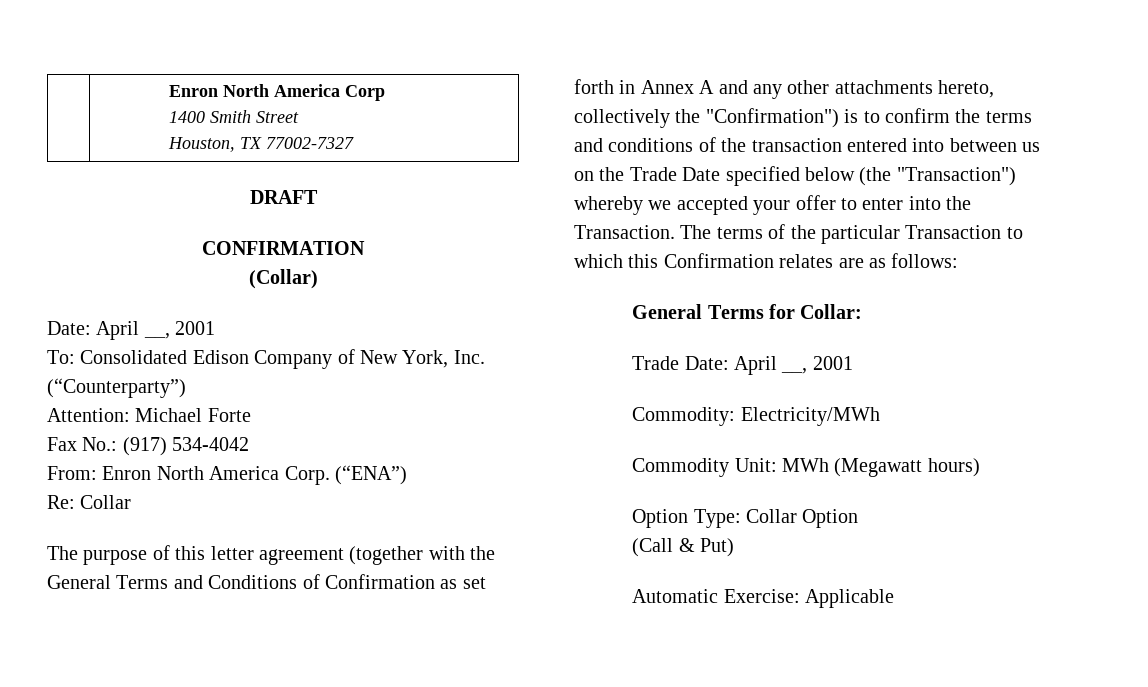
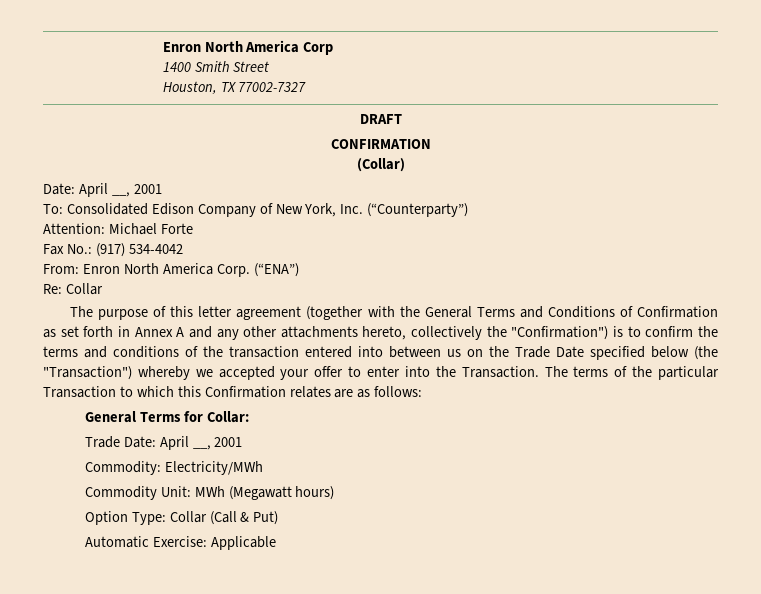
[802,509,859,528] Option // -> (207, 517) none

